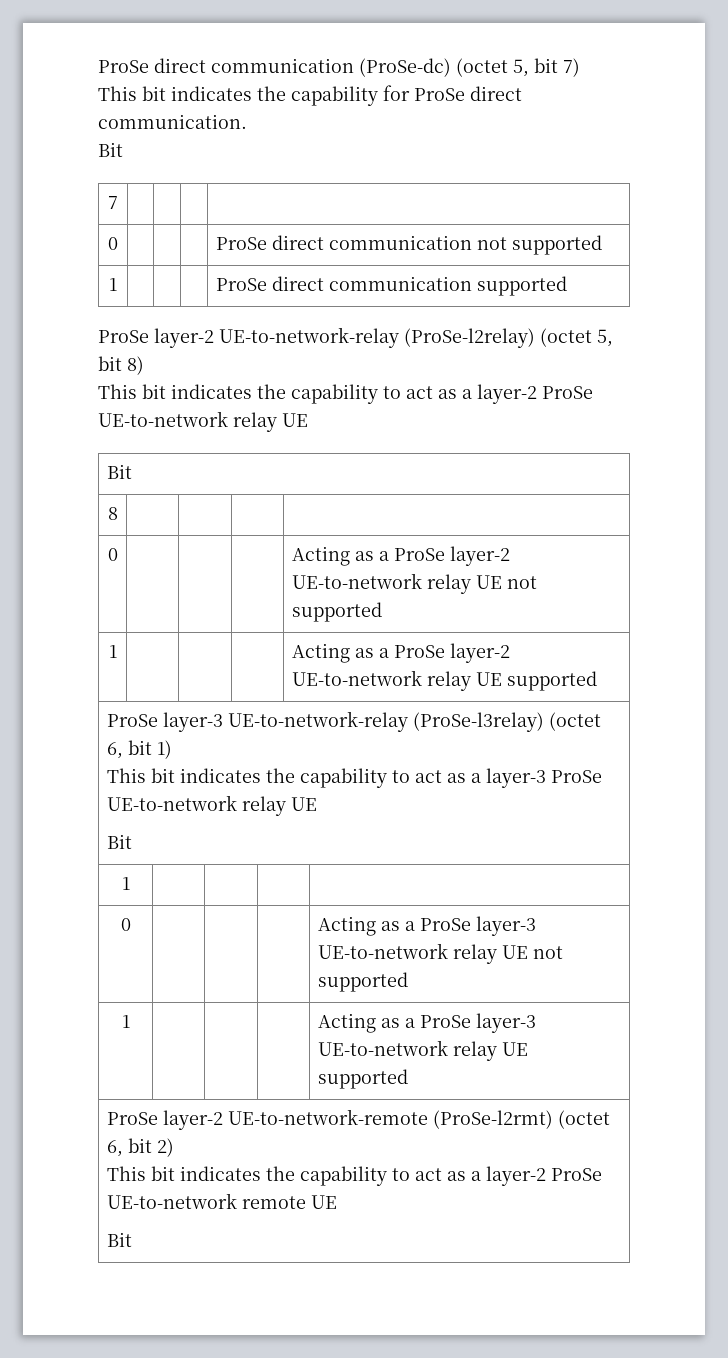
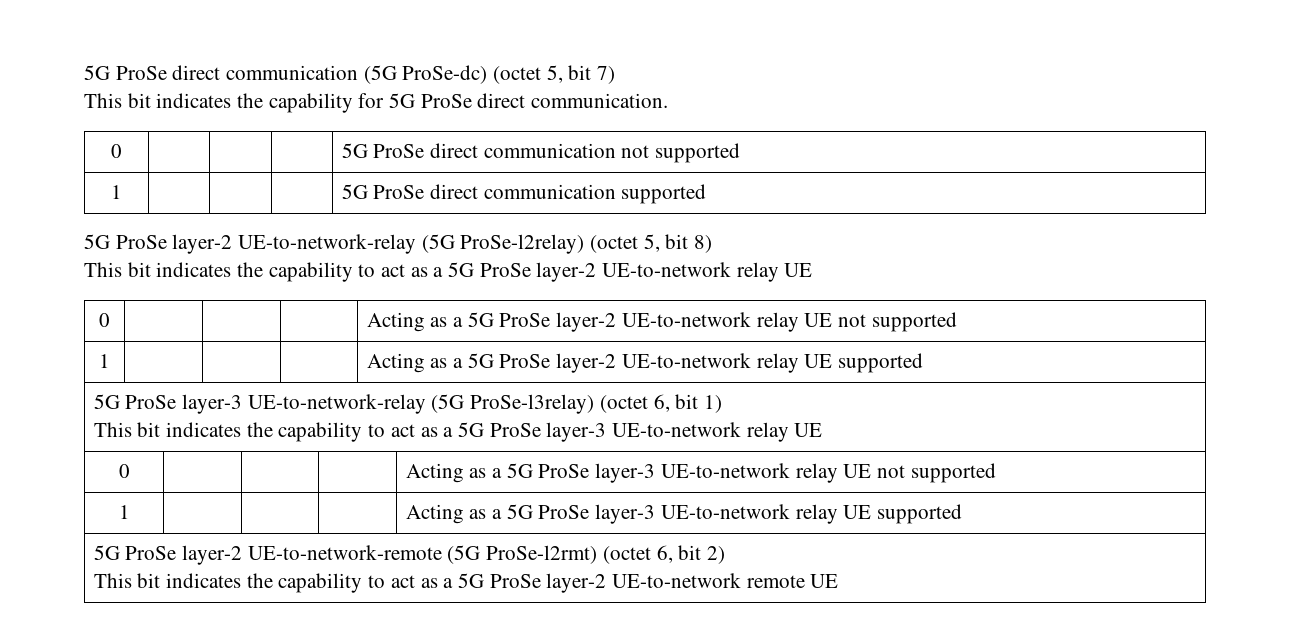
[98,58,451,77] ProSe direct communication (ProSe-dc) -> [84,65,488,84] 5G ProSe direct communication (5G ProSe-dc)
(410, 93) none -> [389,93,416,108] 5G
[98,142,123,157] [108,196,118,209] [108,237,118,250] // Bit // 7 | | | | // 0 | | | | -> [111,144,122,158] [341,143,368,158] // 0 | | | | 5G
(117, 284) none -> [341,184,368,199] 5G
(567, 286) none -> [84,234,110,249] 5G
[404,328,535,348] (ProSe-l2relay) -> [421,234,585,254] (5G ProSe-l2relay)
[477,384,593,404] [98,411,308,432] [106,464,132,479] [107,507,118,520] [107,548,118,561] [291,546,389,566] layer-2 ProSe UE-to-network relay UE // Bit // 8 | | | | // 0 | | | | Acting as a -> [448,262,813,282] [99,313,110,327] [366,312,494,332] 5G ProSe layer-2 UE-to-network relay UE // 0 | | | | Acting as a 5G
(389, 653) none -> [467,353,494,368] 5G
(597, 681) none -> [93,394,120,409] 5G
[412,712,544,732] (ProSe-l3relay) -> [431,394,595,414] (5G ProSe-l3relay)
[485,768,602,788] [106,795,317,816] [106,834,132,849] [121,877,130,890] [120,918,131,931] [317,916,415,936] layer-3 ProSe UE-to-network relay UE // Bit // 1 | | | | // 0 | | | | Acting as a -> [457,422,823,442] [118,464,130,478] [405,463,533,483] 5G ProSe layer-3 UE-to-network relay UE // 0 | | | | Acting as a 5G
(415, 1023) none -> [506,504,533,519] 5G
(408, 1079) none -> [93,545,120,560] 5G
[432,1110,553,1129] (ProSe-l2rmt) -> [447,545,598,564] (5G ProSe-l2rmt)
[485,1166,602,1186] layer-2 ProSe -> [457,573,607,593] 5G ProSe layer-2
[106,1232,132,1247] // Bit -> (839, 581) none

